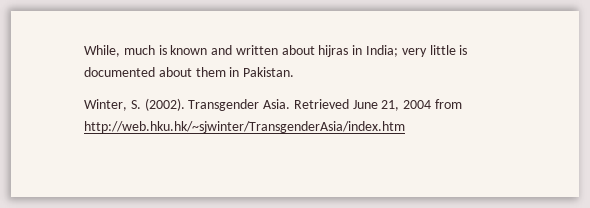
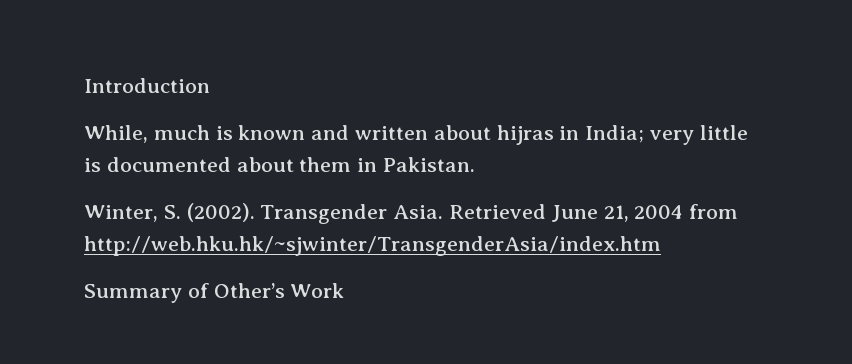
(84, 51) none -> [84,78,210,93] Introduction //
(405, 127) none -> [84,283,345,303] // Summary of Other’s Work

